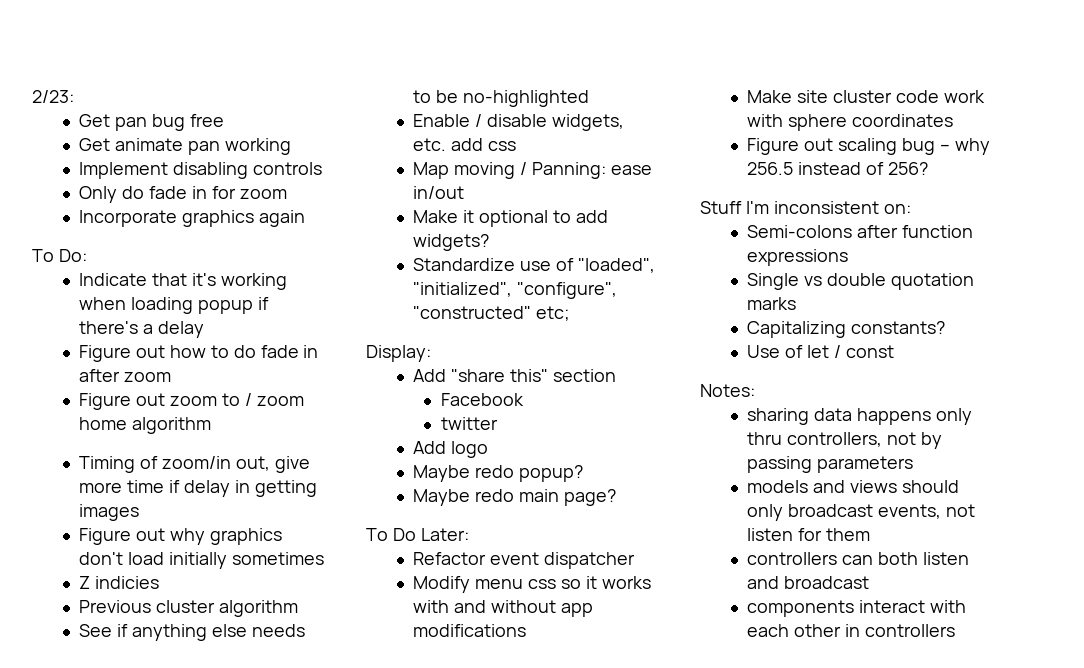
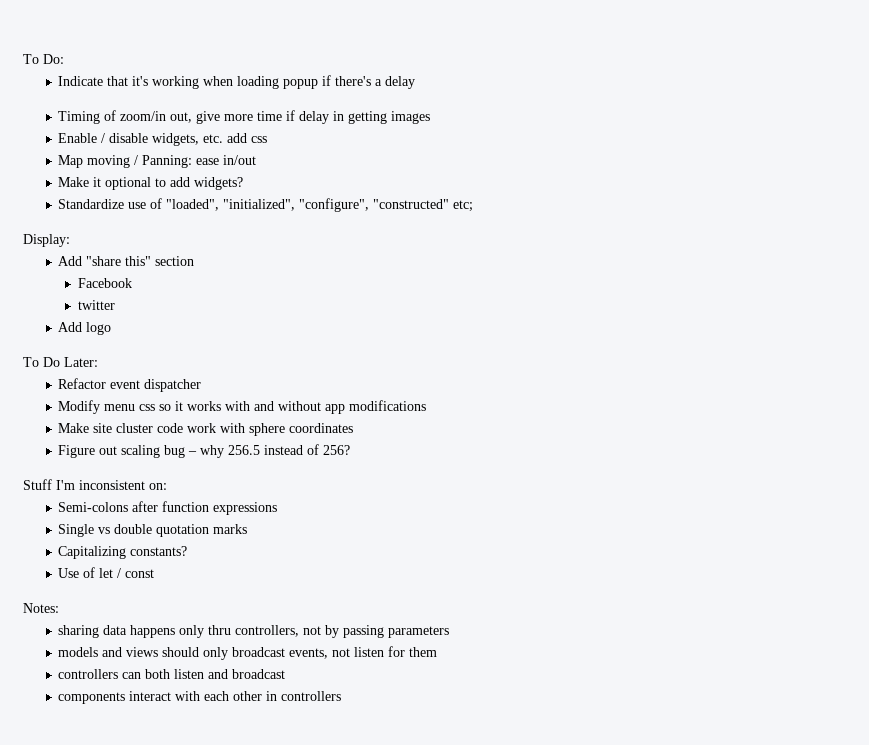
[32,90,74,103] [79,114,224,131] [79,138,291,155] [79,162,322,179] [79,186,287,203] [79,210,305,227] 2/23: // Get pan bug free // Get animate pan working // Implement disabling controls // Only do fade in for zoom // Incorporate graphics again // -> (23, 59) none
[79,345,319,362] [79,369,172,382] [79,393,304,410] [79,417,212,434] // Figure out how to do fade in after zoom // Figure out zoom to / zoom home algorithm -> (416, 82) none
[79,528,282,545] [79,552,324,569] [79,576,160,589] [79,600,298,617] [79,624,305,641] [413,90,589,107] // Figure out why graphics don't load initially sometimes // Z indicies // Previous cluster algorithm // See if anything else needs to be no-highlighted -> (431, 117) none
[413,465,583,482] [413,489,616,506] // Maybe redo popup? // Maybe redo main page? -> (112, 328) none

